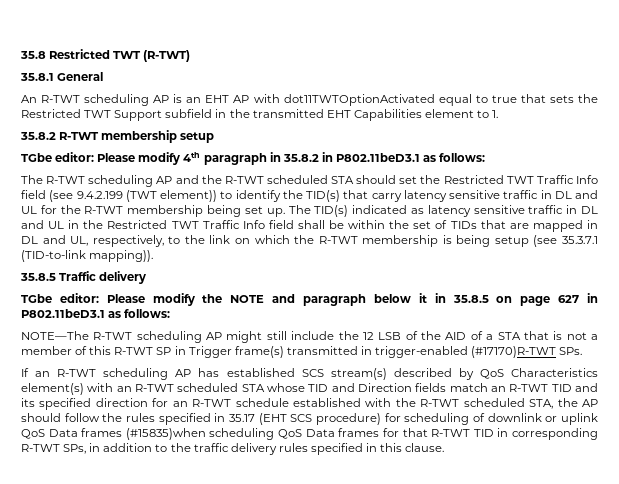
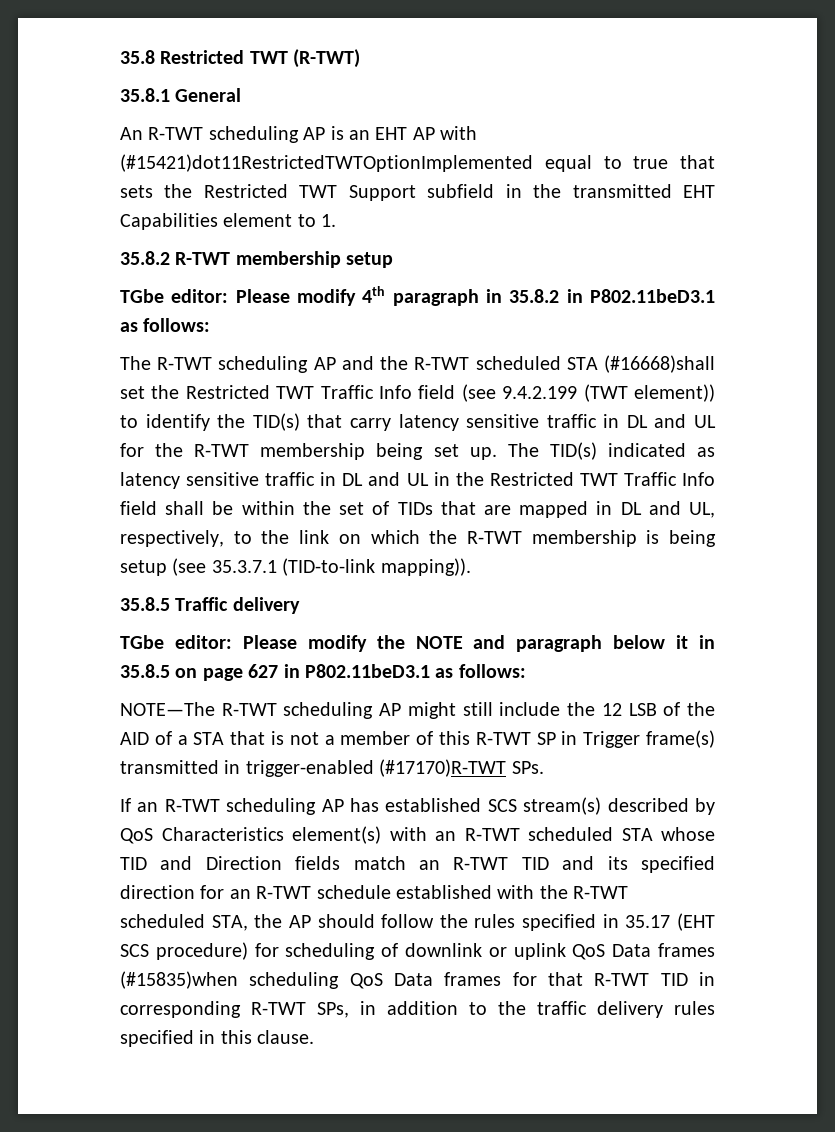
[283,94,435,106] dot11TWTOptionActivated -> [120,154,533,172] (#15421)dot11RestrictedTWTOptionImplemented
[356,175,397,184] should -> [604,355,715,373] (#16668)shall

